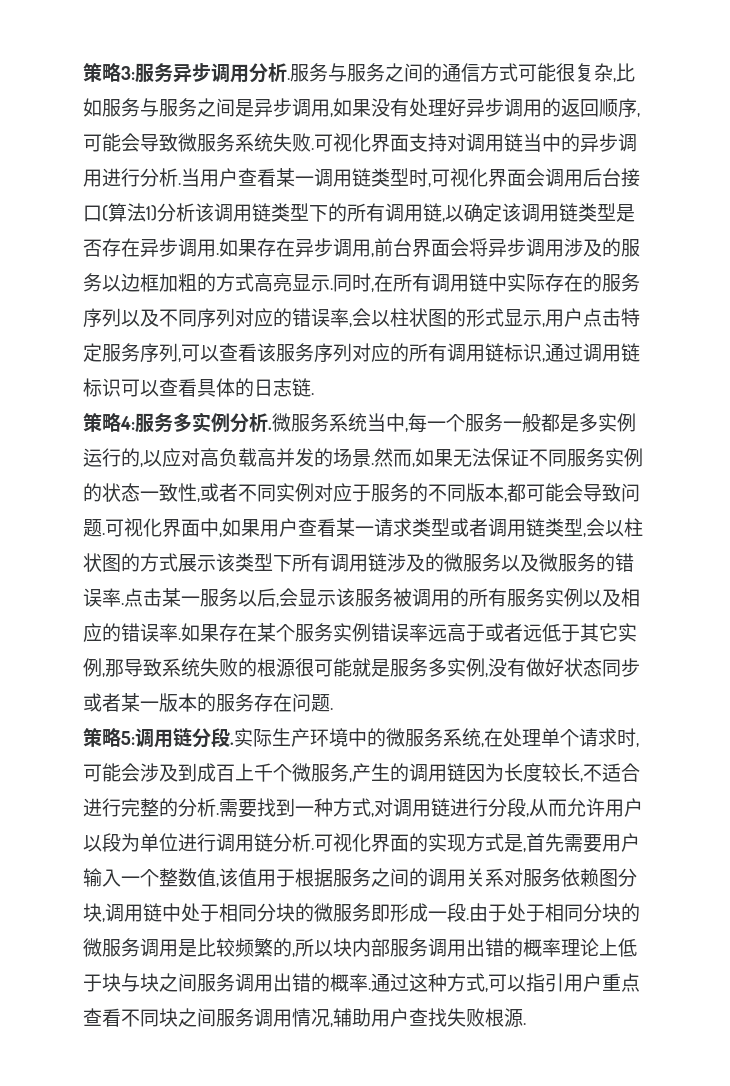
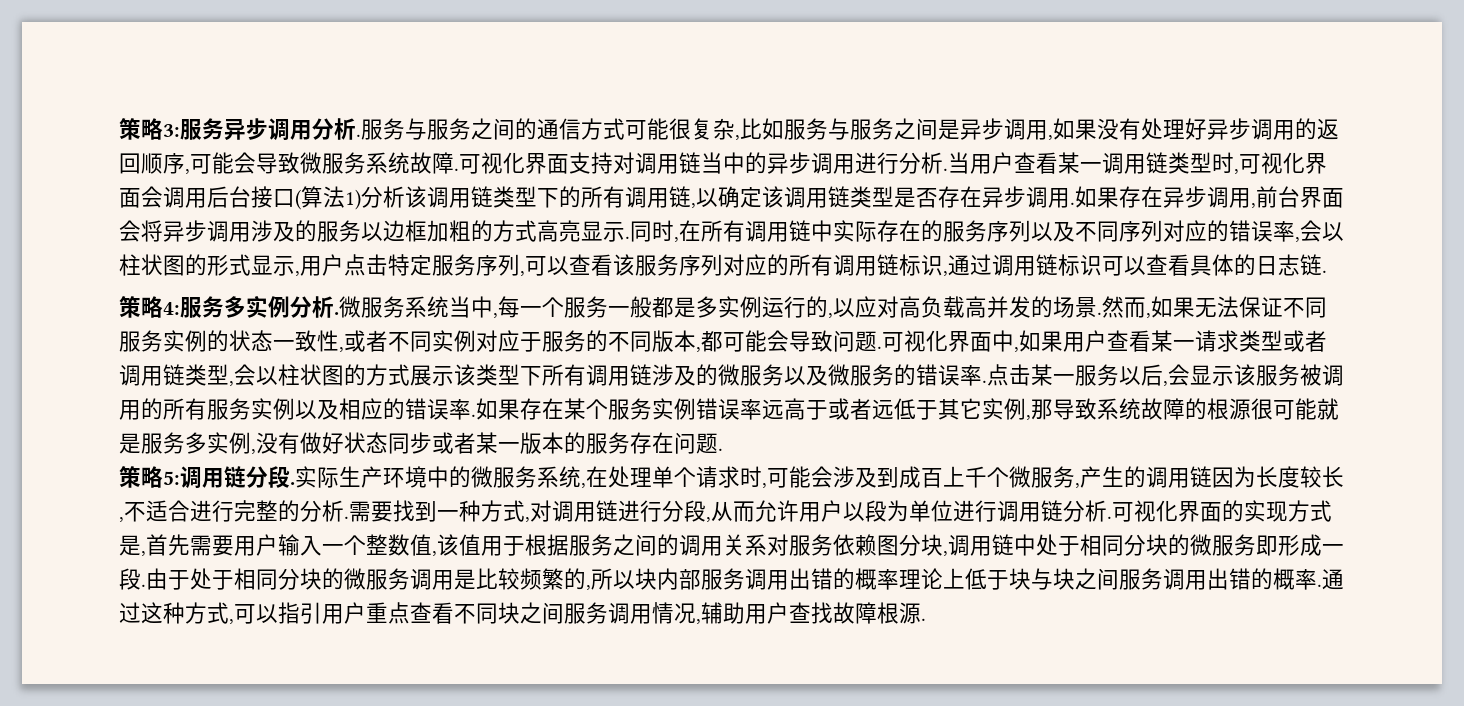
[273,133,311,152] 失败 -> [410,152,454,174] 故障
[200,658,238,677] 失败 -> [1141,398,1185,420] 故障
[447,1008,485,1027] 失败 -> [833,602,877,624] 故障

